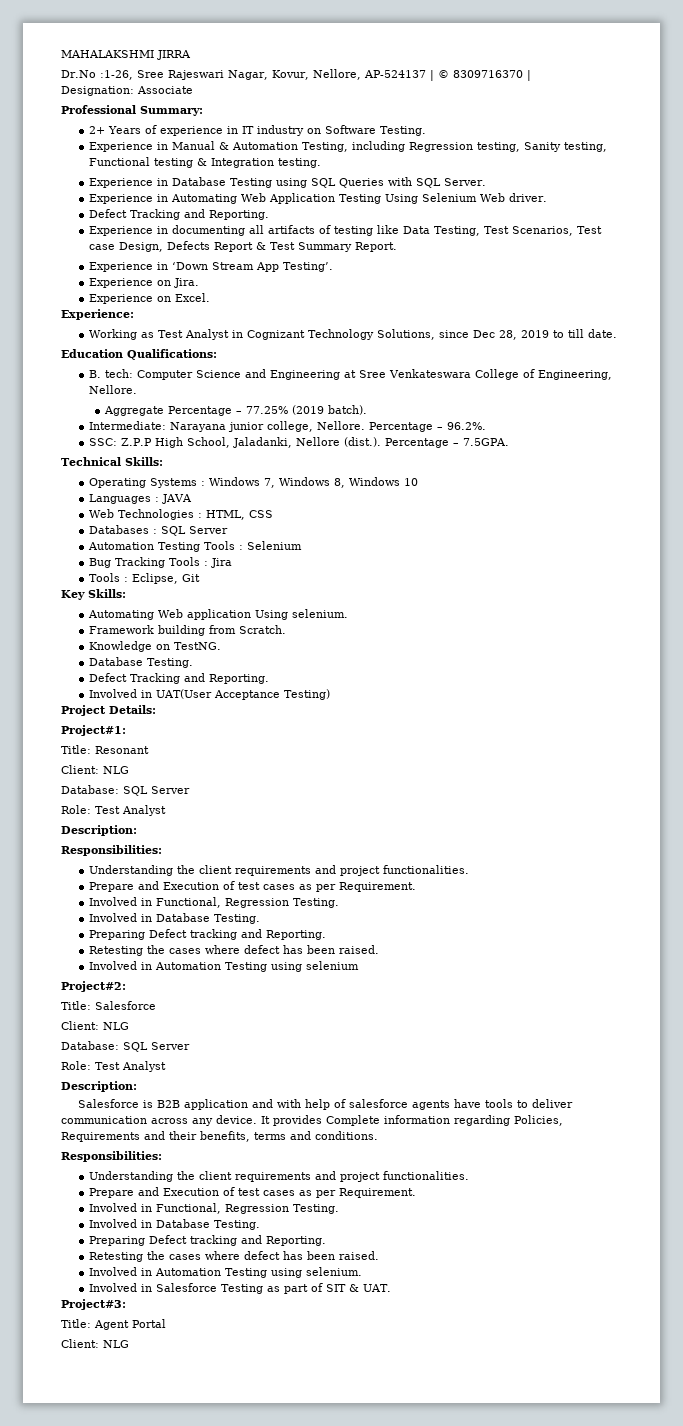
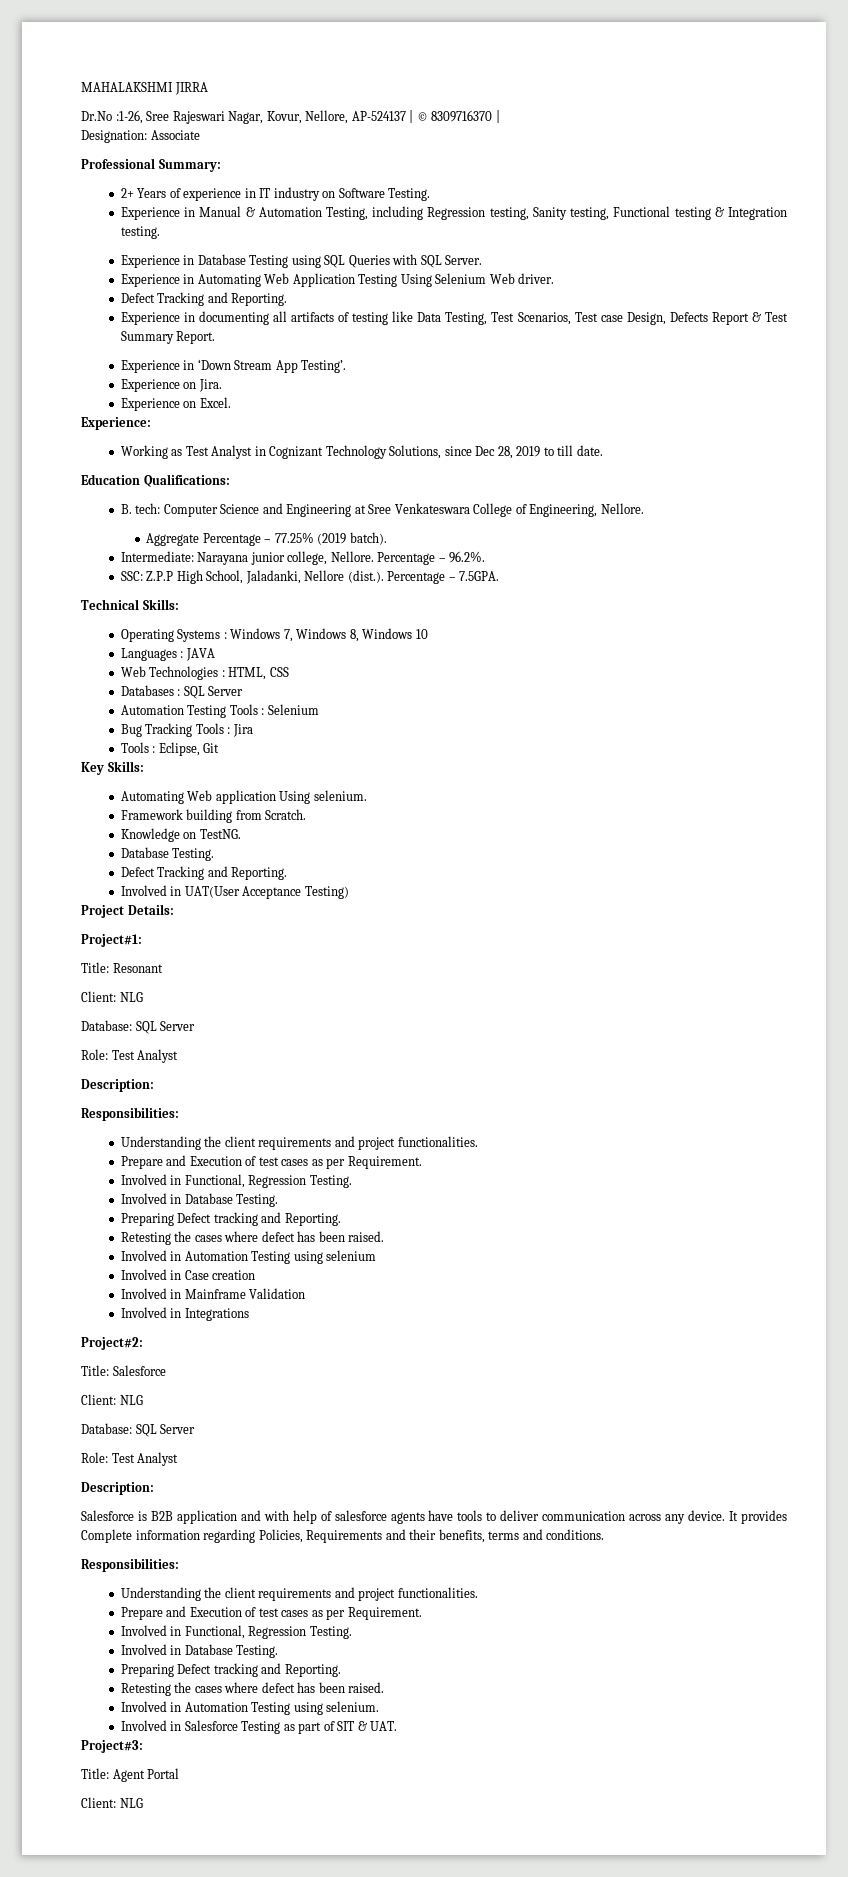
(360, 965) none -> [120,1269,256,1280] [120,1288,306,1299] [120,1307,249,1321] // Involved in Case creation // Involved in Mainframe Validation // Involved in Integrations

